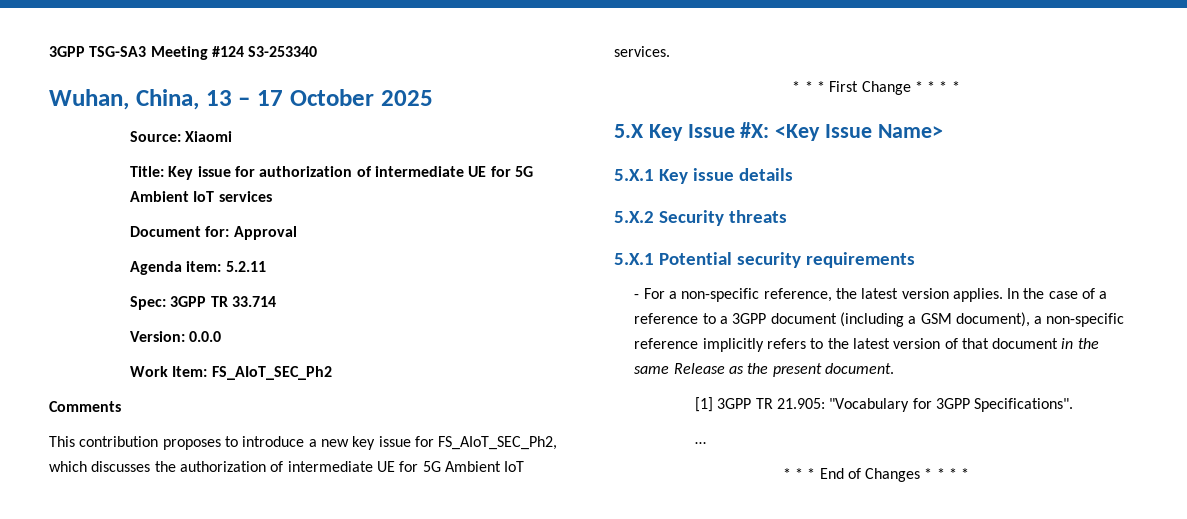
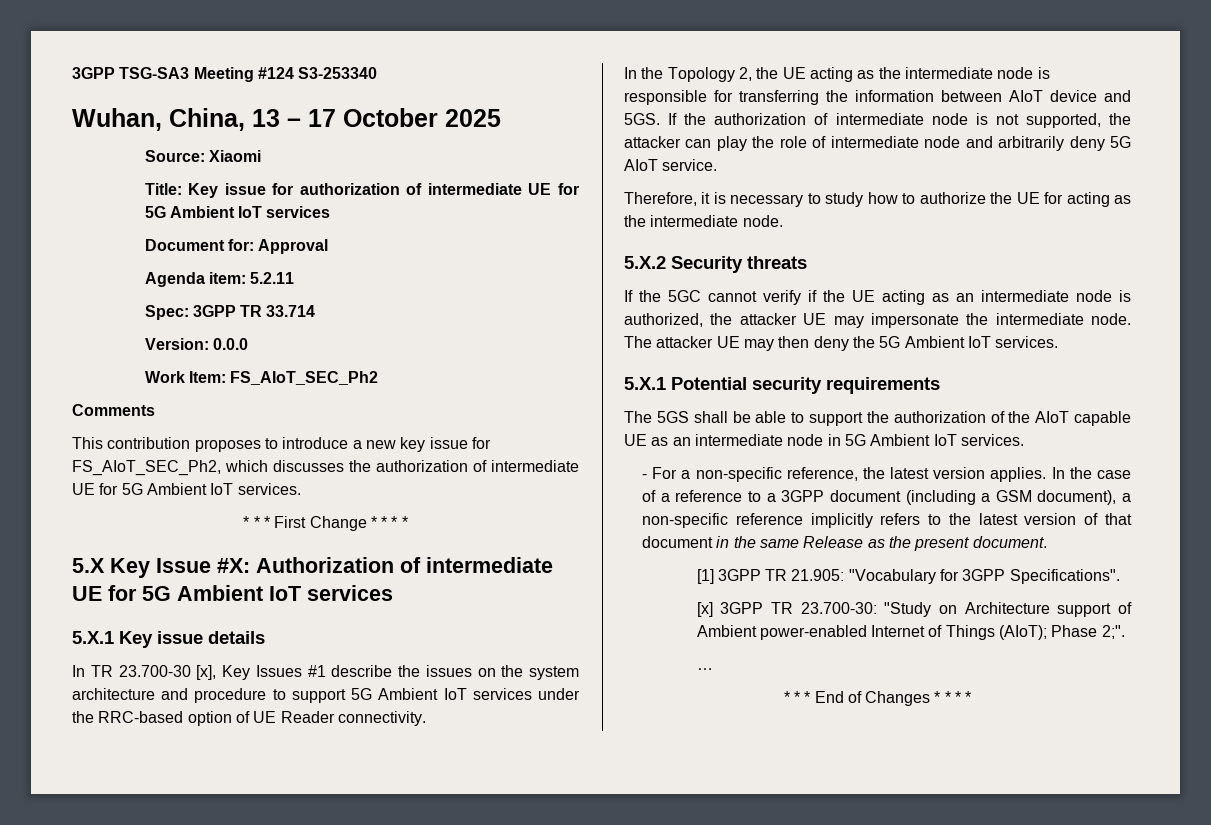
[775,124,943,141] [614,168,793,184] [614,210,787,226] [614,252,915,268] <Key Issue Name> // 5.X.1 Key issue details // 5.X.2 Security threats // 5.X.1 Potential security requirements -> [256,557,553,573] [72,585,393,601] [72,631,265,648] [72,665,579,680] [72,688,580,703] [72,711,426,726] [624,67,1050,82] [624,90,1131,105] [624,113,1131,128] [624,136,1131,151] [624,159,718,171] [624,192,1131,207] [624,215,783,227] [624,256,807,273] [624,290,1131,305] [624,313,1131,328] [624,336,1059,351] [624,377,940,394] [624,411,1131,426] [624,434,1024,446] Authorization of intermediate UE for 5G Ambient IoT services // 5.X.1 Key issue details // In TR 23.700-30 [x], Key Issues #1 describe the issues on the system architecture and procedure to support 5G Ambient IoT services under the RRC-based option of UE Reader connectivity. // In the Topology 2, the UE acting as the intermediate node is responsible for transferring the information between AIoT device and 5GS. If the authorization of intermediate node is not supported, the attacker can play the role of intermediate node and arbitrarily deny 5G AIoT service. // Therefore, it is necessary to study how to authorize the UE for acting as the intermediate node. // 5.X.2 Security threats // If the 5GC cannot verify if the UE acting as an intermediate node is authorized, the attacker UE may impersonate the intermediate node. The attacker UE may then deny the 5G Ambient IoT services. // 5.X.1 Potential security requirements // The 5GS shall be able to support the authorization of the AIoT capable UE as an intermediate node in 5G Ambient IoT services.
(1074, 405) none -> [696,602,1132,617] [696,625,1125,640] // [x] 3GPP TR 23.700-30: "Study on Architecture support of Ambient power-enabled Internet of Things (AIoT); Phase 2;".

